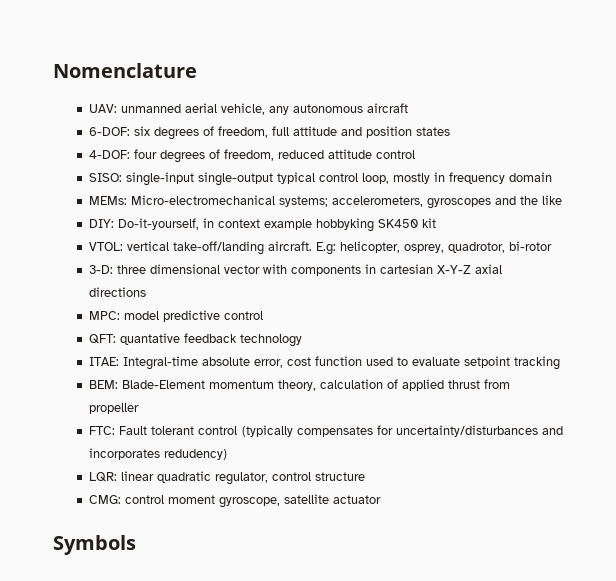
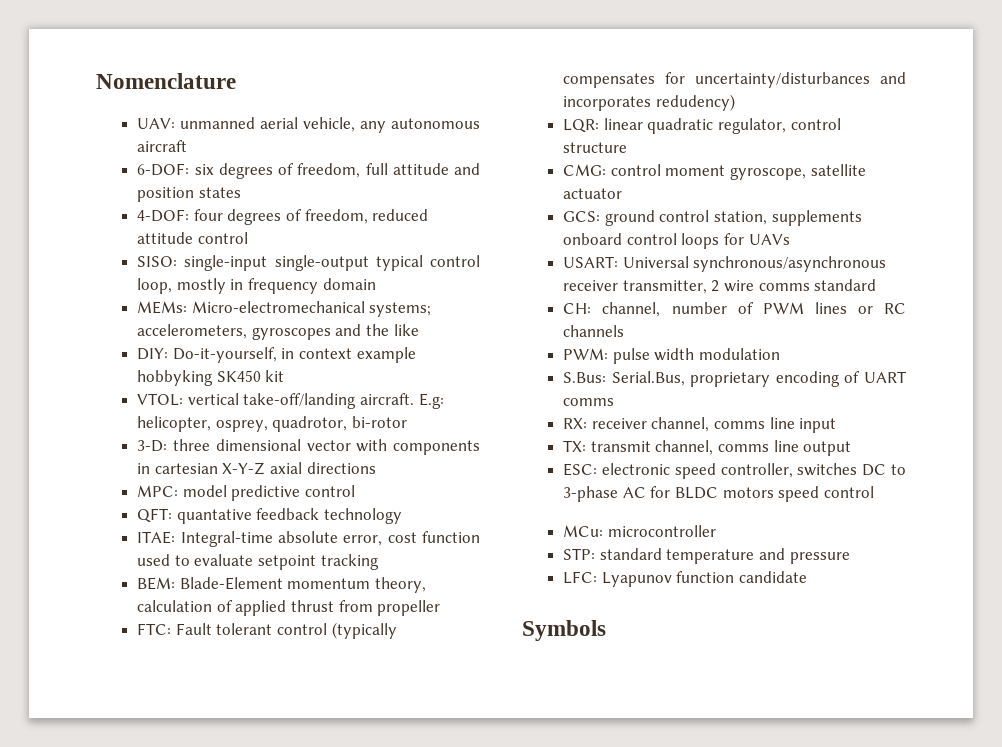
(382, 499) none -> [563,210,862,226] [563,233,790,249] [563,256,887,272] [563,279,877,294] [563,302,907,317] [563,325,625,337] [563,348,781,364] [563,371,906,387] [563,398,615,406] [563,417,837,433] [563,440,852,456] [563,463,906,479] [563,486,874,502] [563,525,716,537] [563,548,850,564] [563,571,808,587] // GCS: ground control station, supplements onboard control loops for UAVs // USART: Universal synchronous/asynchronous receiver transmitter, 2 wire comms standard // CH: channel, number of PWM lines or RC channels // PWM: pulse width modulation // S.Bus: Serial.Bus, proprietary encoding of UART comms // RX: receiver channel, comms line input // TX: transmit channel, comms line output // ESC: electronic speed controller, switches DC to 3-phase AC for BLDC motors speed control // MCu: microcontroller // STP: standard temperature and pressure // LFC: Lyapunov function candidate

